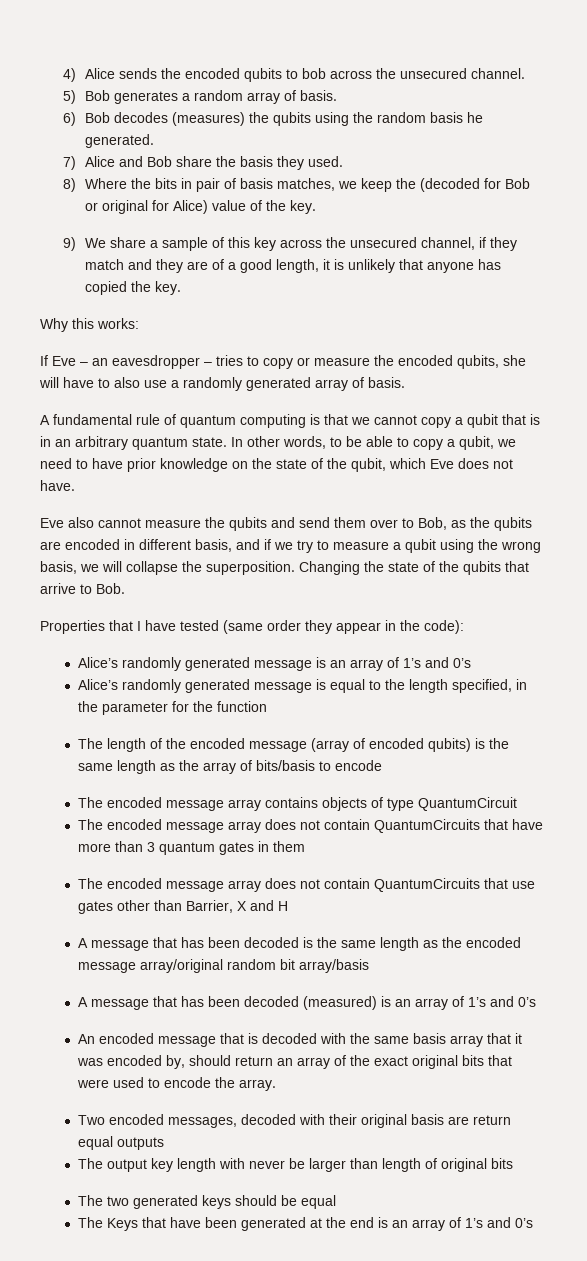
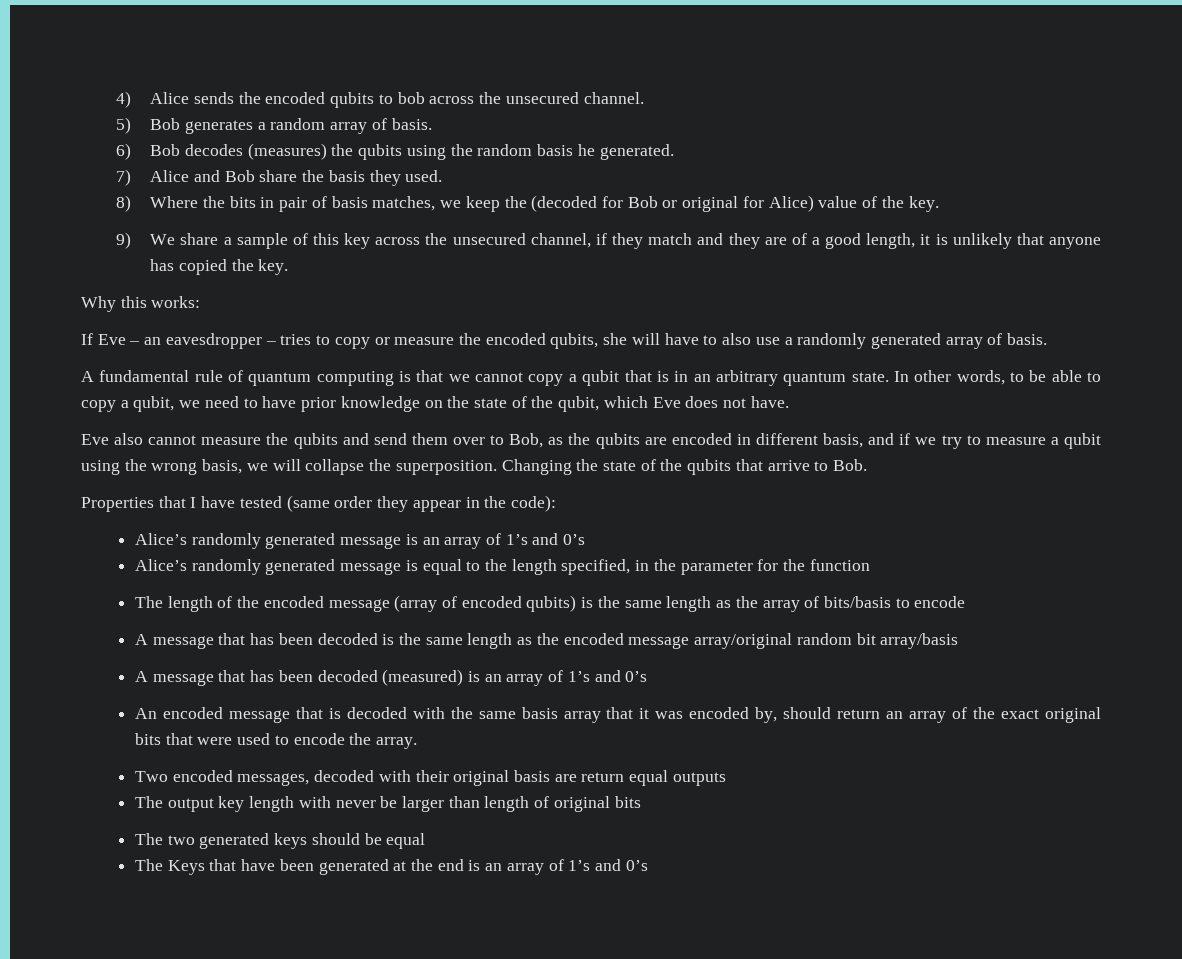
[78,797,518,811] [78,819,544,833] [78,841,306,855] [78,878,536,892] [78,900,289,914] // The encoded message array contains objects of type QuantumCircuit // The encoded message array does not contain QuantumCircuits that have more than 3 quantum gates in them // The encoded message array does not contain QuantumCircuits that use gates other than Barrier, X and H -> (966, 602) none

